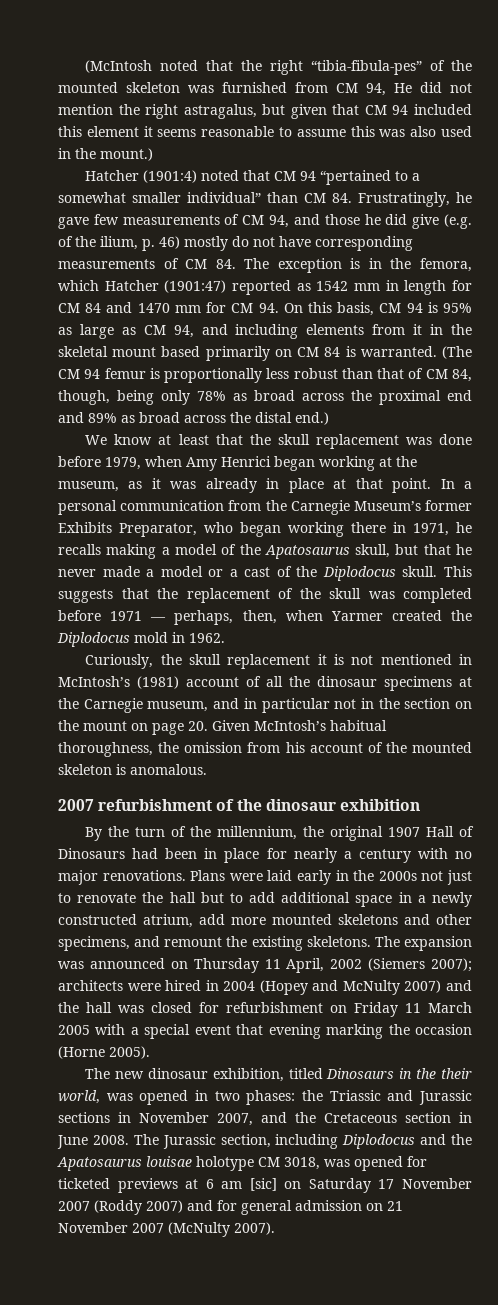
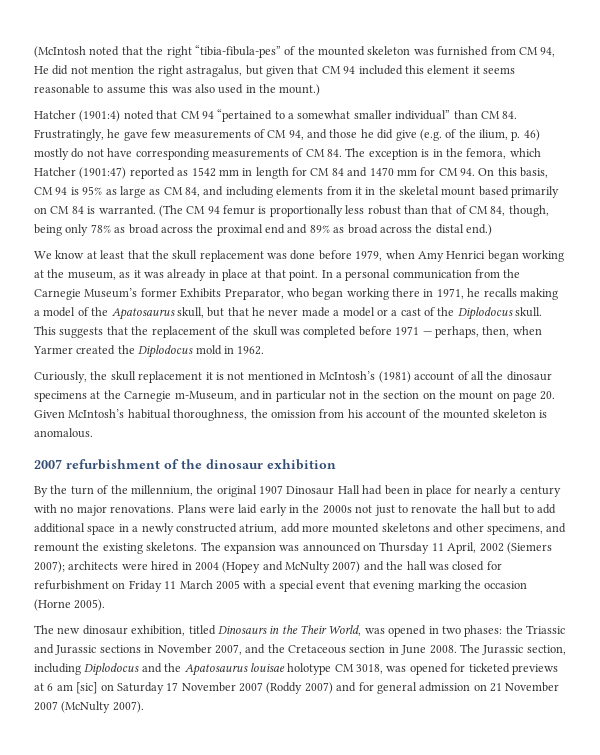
[173,325,194,338] 94, -> [185,187,200,197] 84,
[147,701,209,712] museum, -> [174,391,237,401] m-Museum,
[426,826,475,837] [58,848,125,859] Hall of Dinosaurs -> [286,485,360,495] Dinosaur Hall
[440,1068,472,1079] [58,1090,100,1104] their world, -> [300,625,362,636] Their World,

